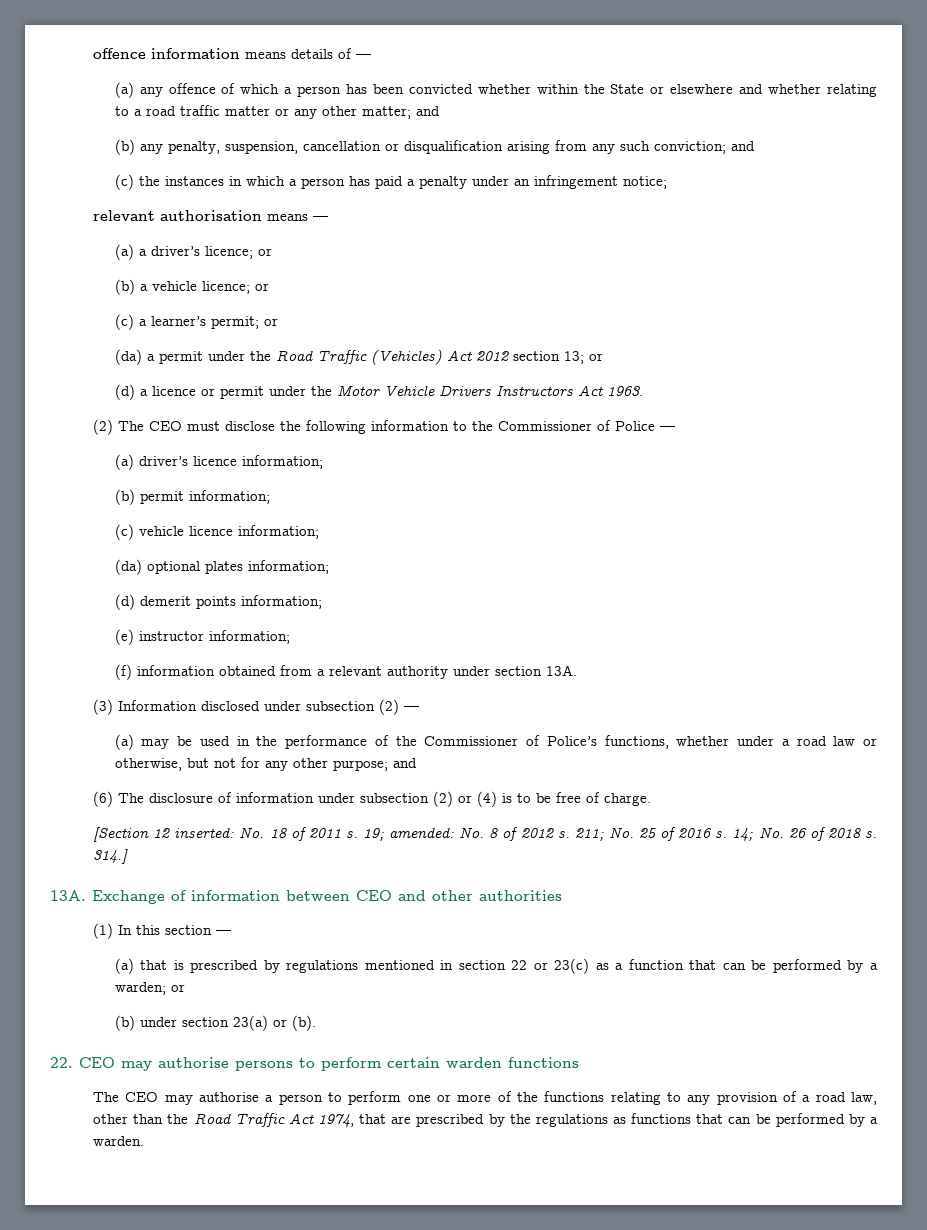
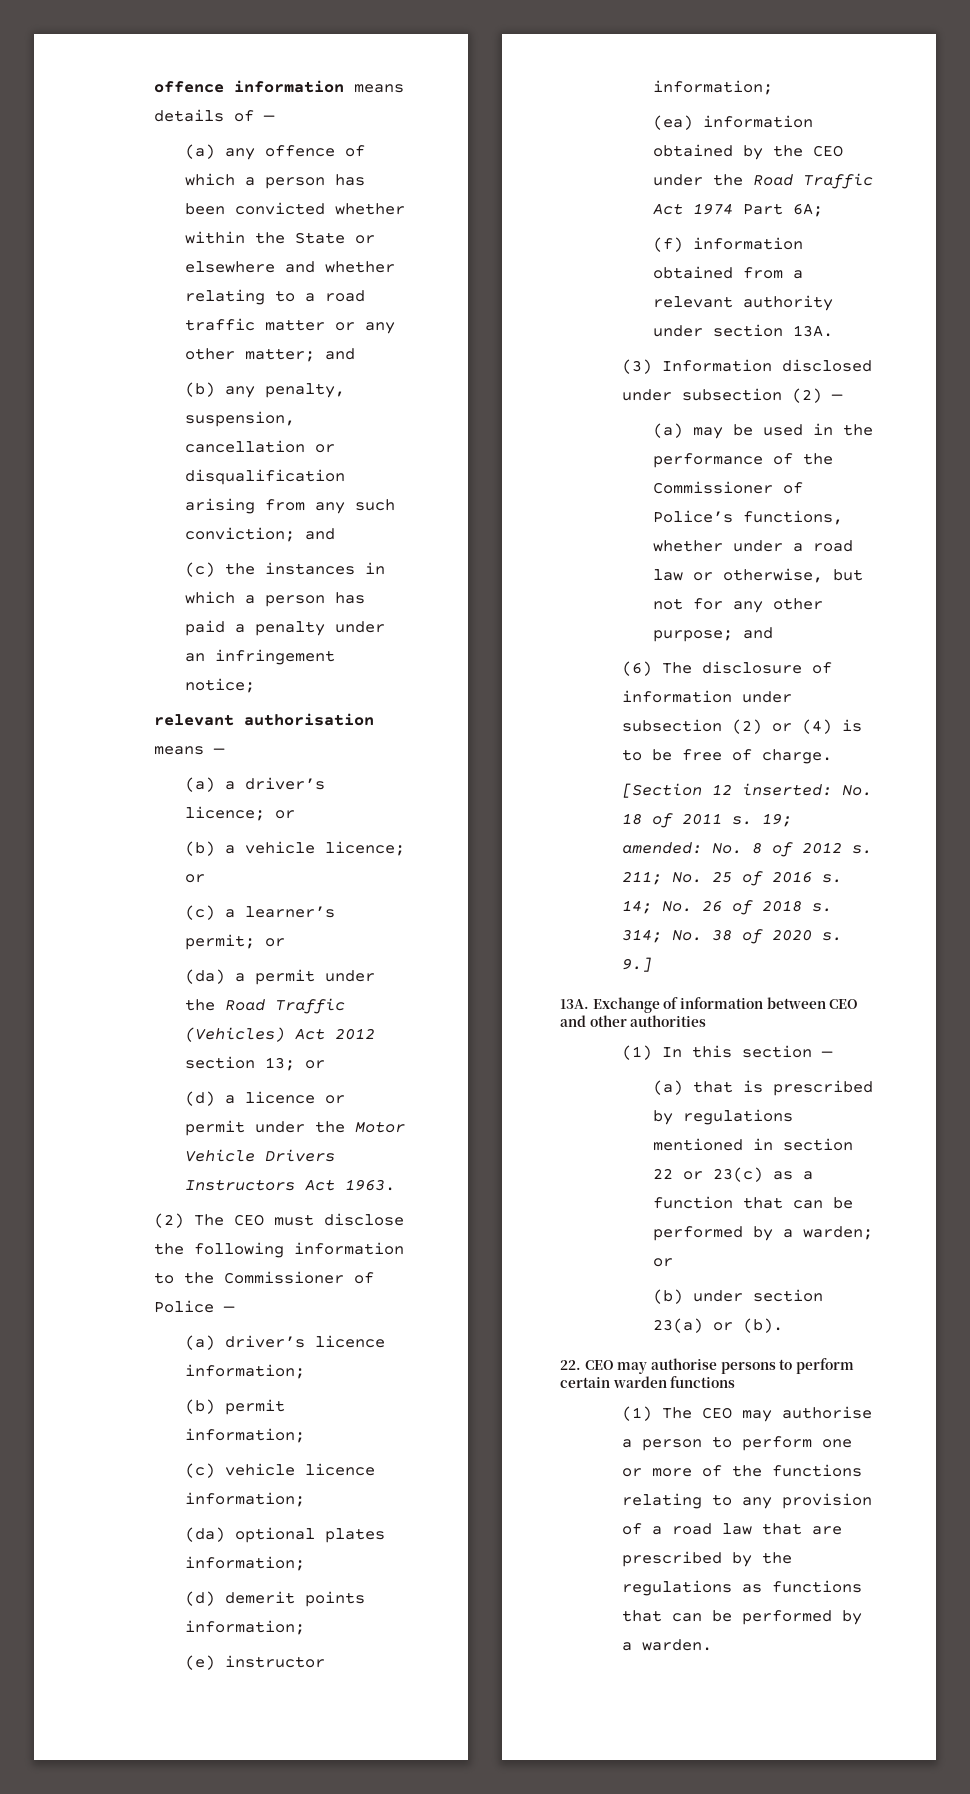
(290, 637) none -> [653,115,814,130] [653,144,844,160] [653,173,874,189] [653,203,824,217] // (ea) information obtained by the CEO under the Road Traffic Act 1974 Part 6A;
[93,849,129,864] 314.] -> [622,929,843,944] [622,957,653,972] 314; No. 38 of 2020 s. 9.]
(579, 1062) none -> [622,1406,653,1421] (1)
[851,1092,877,1105] [93,1113,354,1127] law, other than the Road Traffic Act 1974, -> [722,1523,753,1535] law

